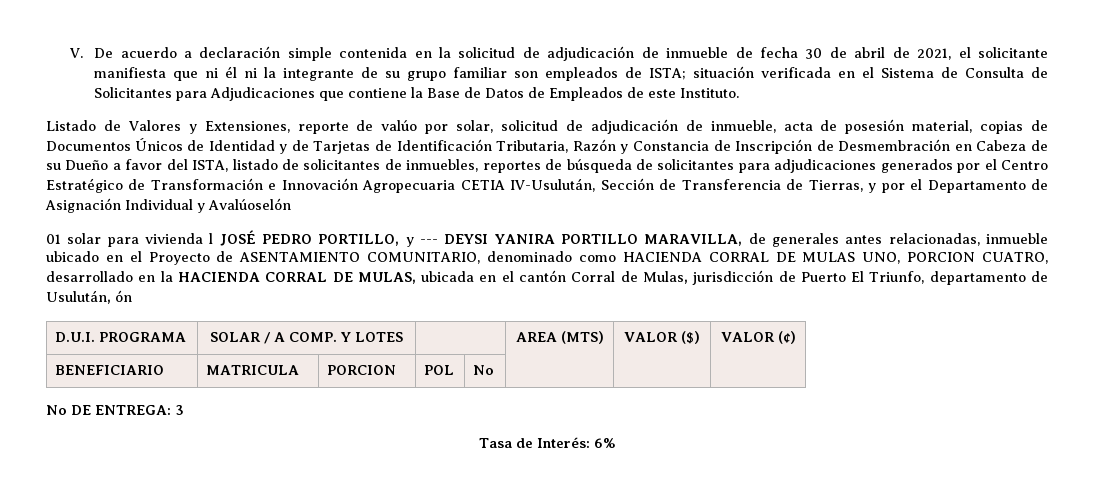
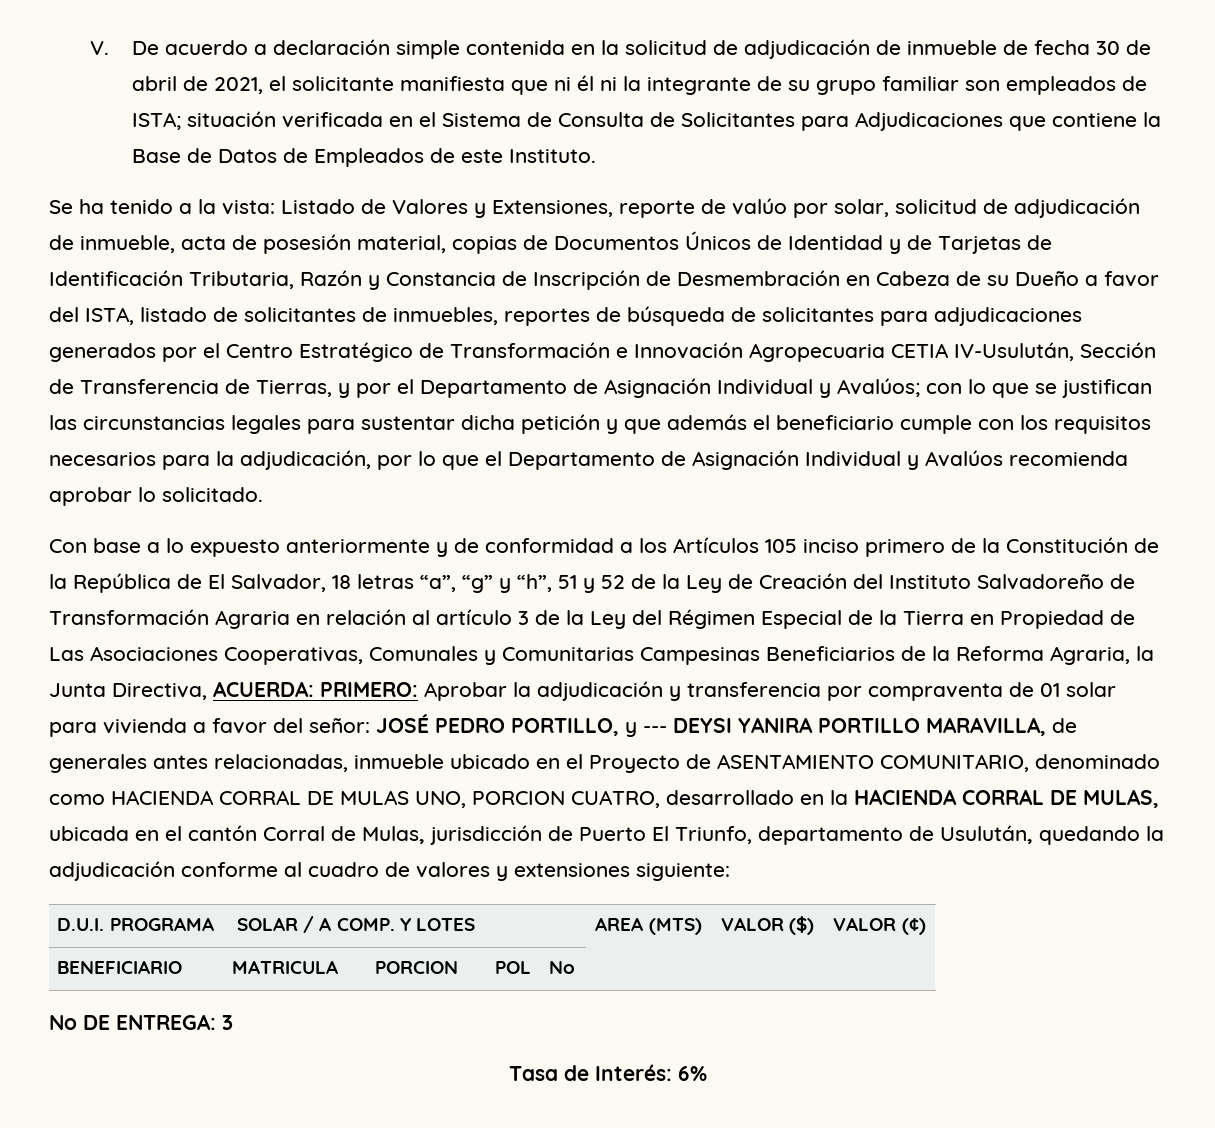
(740, 93) none -> [49,199,275,215] Se ha tenido a la vista:
[208,198,291,210] [46,233,214,247] Avalúoselón // 01 solar para vivienda l -> [837,378,1152,398] [49,414,1151,434] [49,450,1128,470] [49,487,263,506] [49,537,1159,557] [49,573,1135,593] [49,609,1135,629] [49,646,1154,665] [49,681,1116,701] [49,718,370,737] Avalúos; con lo que se justifican las circunstancias legales para sustentar dicha petición y que además el beneficiario cumple con los requisitos necesarios para la adjudicación, por lo que el Departamento de Asignación Individual y Avalúos recomienda aprobar lo solicitado. // Con base a lo expuesto anteriormente y de conformidad a los Artículos 105 inciso primero de la Constitución de la República de El Salvador, 18 letras “a”, “g” y “h”, 51 y 52 de la Ley de Creación del Instituto Salvadoreño de Transformación Agraria en relación al artículo 3 de la Ley del Régimen Especial de la Tierra en Propiedad de Las Asociaciones Cooperativas, Comunales y Comunitarias Campesinas Beneficiarios de la Reforma Agraria, la Junta Directiva, ACUERDA: PRIMERO: Aprobar la adjudicación y transferencia por compraventa de 01 solar para vivienda a favor del señor:
[115,290,132,302] ón -> [1039,826,1164,845] [49,861,730,881] quedando la adjudicación conforme al cuadro de valores y extensiones siguiente:

